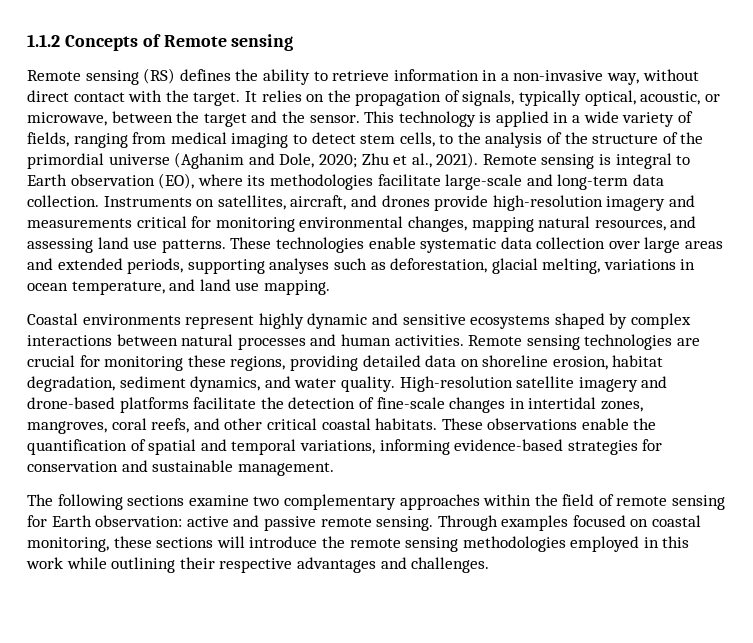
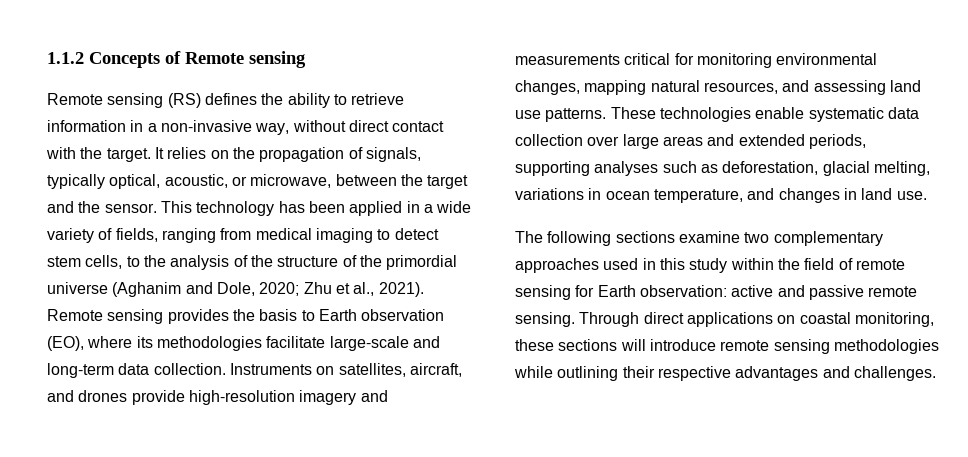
[479,112,492,123] is -> [278,201,345,213] has been
[599,153,672,169] is integral -> [167,309,298,324] provides the basis
[199,279,330,295] [27,313,691,329] [27,334,700,350] [27,355,664,371] [27,376,668,392] [27,397,643,413] [27,418,657,434] [27,439,663,455] [27,460,334,476] land use mapping. // Coastal environments represent highly dynamic and sensitive ecosystems shaped by complex interactions between natural processes and human activities. Remote sensing technologies are crucial for monitoring these regions, providing detailed data on shoreline erosion, habitat degradation, sediment dynamics, and water quality. High-resolution satellite imagery and drone-based platforms facilitate the detection of fine-scale changes in intertidal zones, mangroves, coral reefs, and other critical coastal habitats. These observations enable the quantification of spatial and temporal variations, informing evidence-based strategies for conservation and sustainable management. -> [778,188,927,203] changes in land use.
(480, 502) none -> [603,258,728,273] used in this study
[501,515,626,531] examples focused -> [643,312,773,327] direct applications
[321,536,345,548] the -> (716, 345) none
[570,536,690,552] [26,557,63,569] employed in this work -> (939, 346) none

